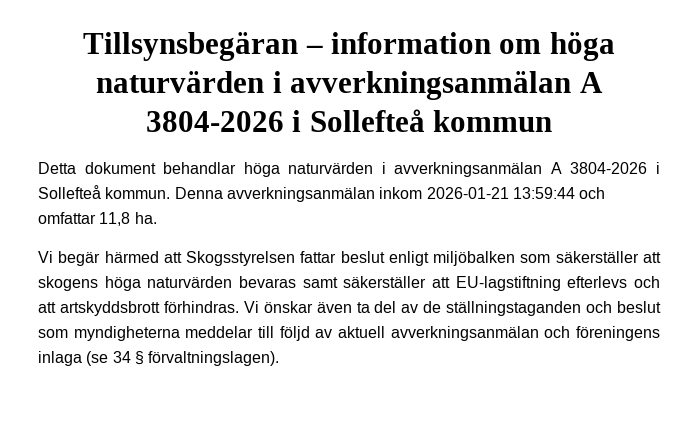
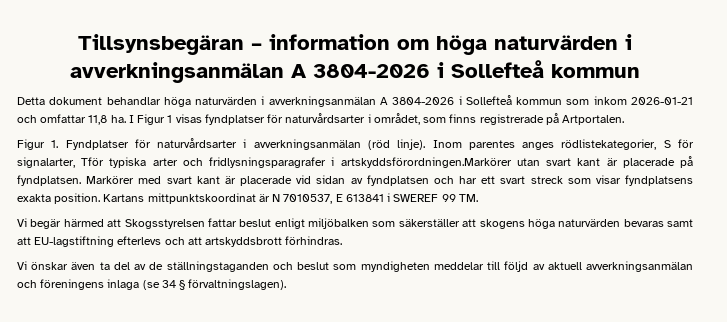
[105,187,375,202] kommun. Denna avverkningsanmälan -> [516,97,590,105] kommun som
[512,187,575,199] 13:59:44 -> (694, 101) none
(157, 218) none -> [128,113,625,125] [17,138,695,150] [17,156,694,168] [17,175,693,186] [17,193,478,204] I Figur 1 visas fyndplatser för naturvårdsarter i området, som finns registrerade på Artportalen. // Figur 1. Fyndplatser för naturvårdsarter i avverkningsanmälan (röd linje). Inom parentes anges rödlistekategorier, S för signalarter, Tför typiska arter och fridlysningsparagrafer i artskyddsförordningen.Markörer utan svart kant är placerade på fyndplatsen. Markörer med svart kant är placerade vid sidan av fyndplatsen och har ett svart streck som visar fyndplatsens exakta position. Kartans mittpunktskoordinat är N 7010537, E 613841 i SWEREF 99 TM.
[343,276,427,288] säkerställer -> (693, 223) none
(239, 307) none -> (343, 240) //
[73,326,180,341] myndigheterna -> [360,261,430,272] myndigheten

